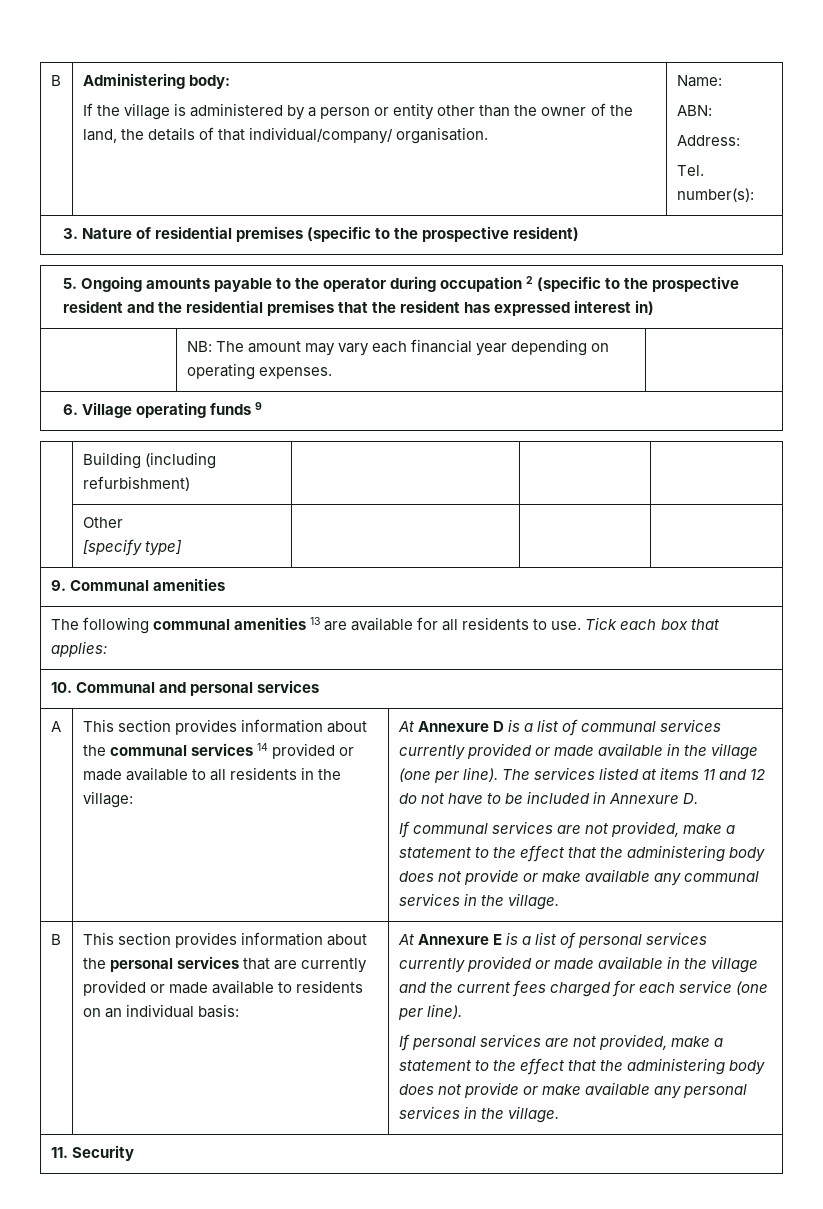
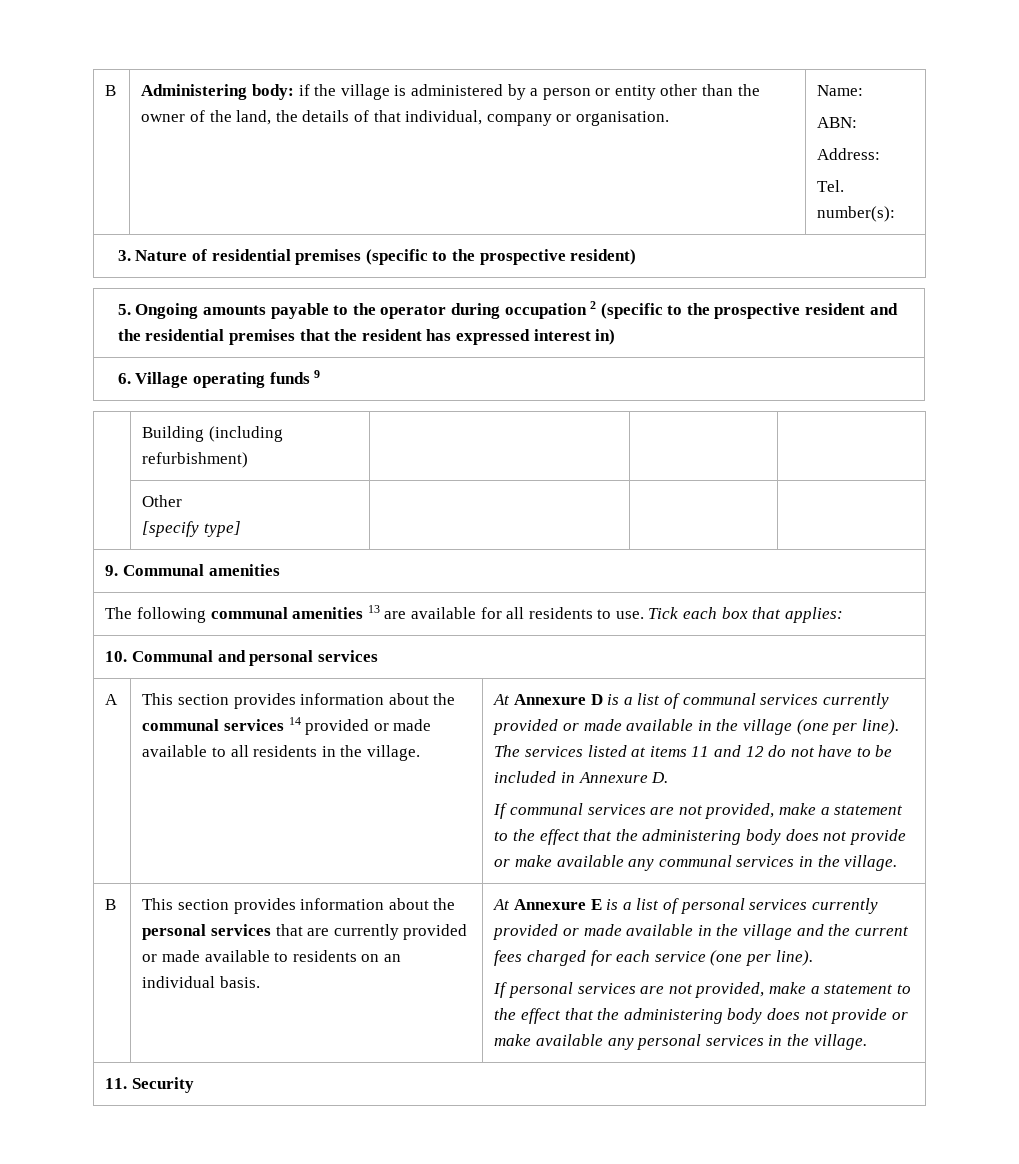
[82,103,93,116] // If -> [298,84,310,96] if
[249,127,394,144] individual/company/ -> [405,110,572,126] individual, company or
[186,339,610,356] [186,363,332,380] // | NB: The amount may vary each financial year depending on operating expenses. | -> (616, 337) none
[82,791,133,808] village: -> [366,745,420,761] village.
[197,1004,239,1018] basis: -> [220,976,261,988] basis.

